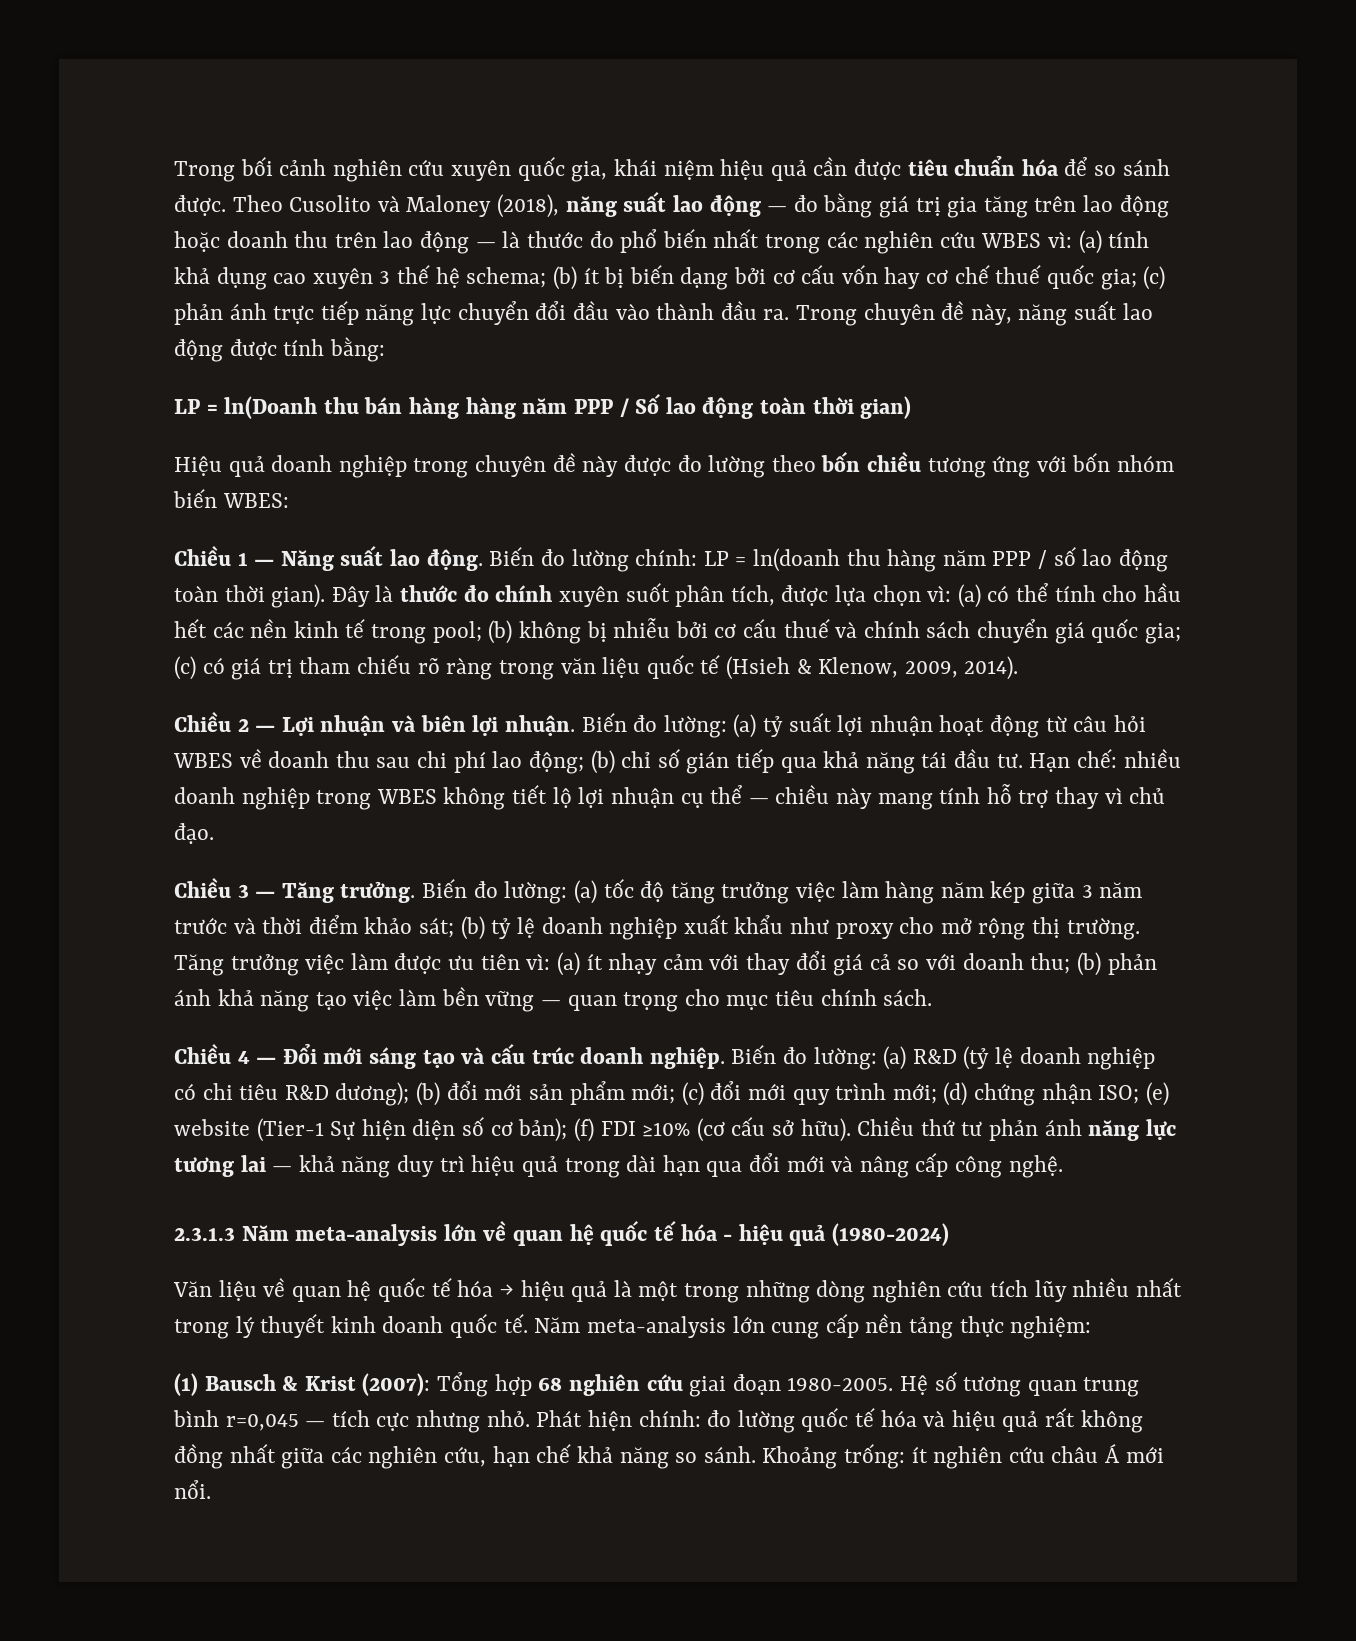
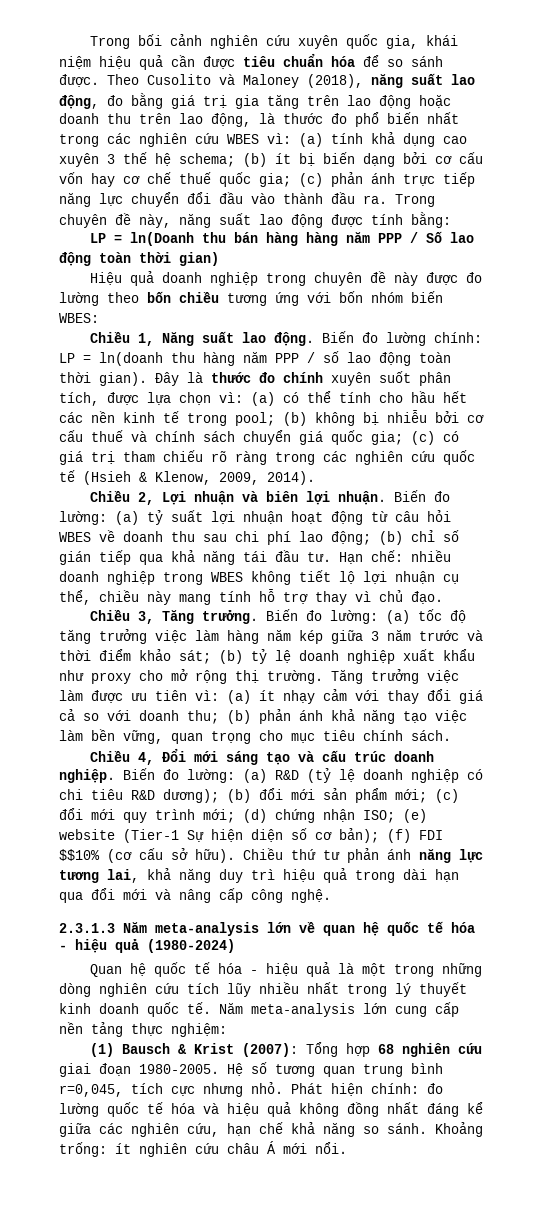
[709,195,788,217] động — -> [59,95,99,109] động,
[420,231,496,254] động — -> [211,113,251,127] động,
[237,553,275,566] 1 — -> [137,333,154,346] 1,
[560,657,641,678] văn liệu -> [323,451,435,465] các nghiên cứu
[237,719,276,732] 2 — -> [137,492,154,505] 2,
[710,785,769,804] thể — -> [59,590,91,605] thể,
[237,884,276,898] 3 — -> [137,611,154,624] 3,
[485,991,561,1012] vững — -> [123,730,163,744] vững,
[237,1051,277,1064] 4 — -> [137,752,154,765] 4,
[642,1122,691,1137] ≥10% -> [59,849,100,861] $$10%
[240,1155,293,1172] lai — -> [107,869,139,883] lai,
[173,1278,514,1302] Văn liệu về quan hệ quốc tế hóa → -> [89,962,258,977] Quan hệ quốc tế hóa -
[225,1414,326,1431] r=0,045 — -> [59,1084,123,1097] r=0,045,
[1045,1408,1076,1427] rất -> (291, 1109) none
(276, 1453) none -> [427,1102,483,1117] đáng kể

